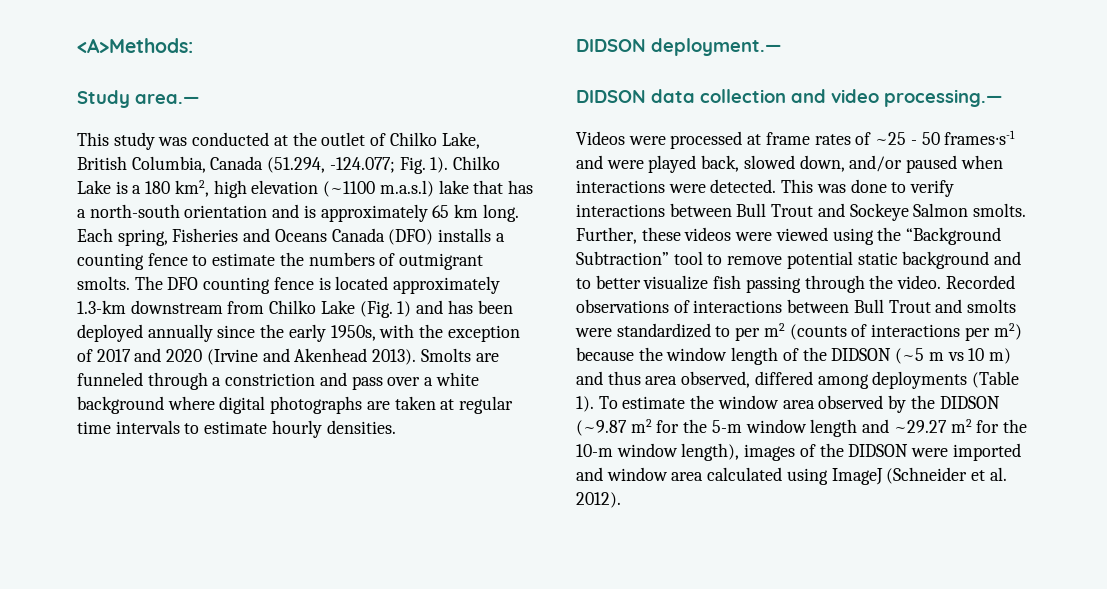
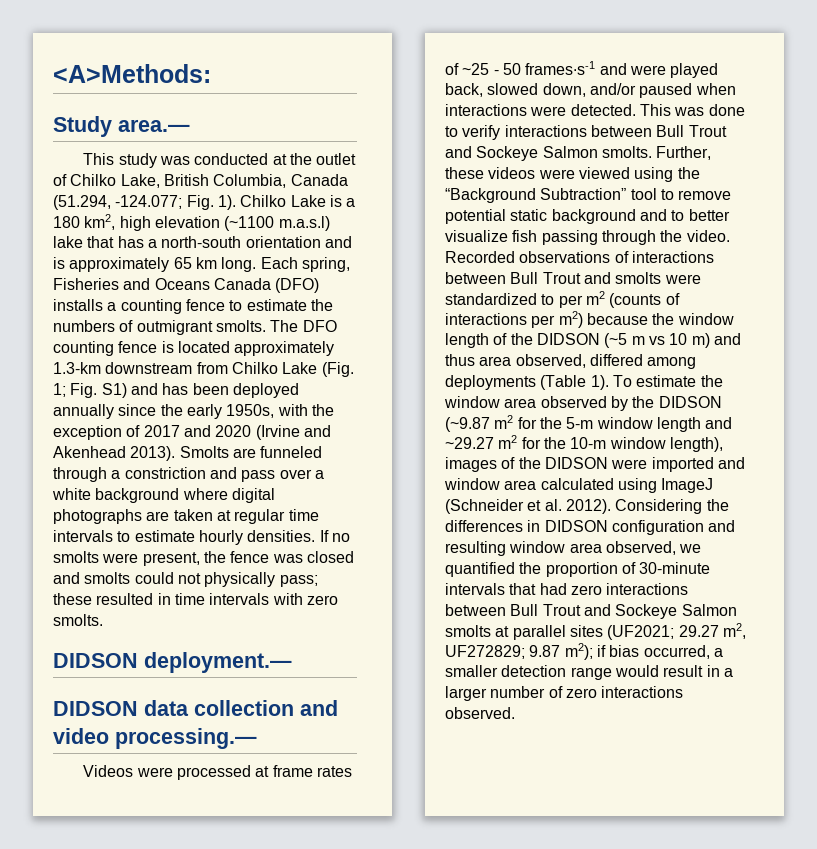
[397,301,412,317] 1) -> [53,383,127,398] 1; Fig. S1)
(396, 427) none -> [319,530,350,542] [53,551,354,566] [53,572,318,587] [53,593,338,605] [53,614,103,626] If no smolts were present, the fence was closed and smolts could not physically pass; these resulted in time intervals with zero smolts.
(621, 500) none -> [615,499,729,514] [445,520,736,535] [445,541,702,556] [445,562,711,577] [445,583,689,595] [445,604,737,619] [445,623,746,640] [445,643,723,660] [445,665,733,680] [445,686,684,701] [445,707,515,719] Considering the differences in DIDSON configuration and resulting window area observed, we quantified the proportion of 30-minute intervals that had zero interactions between Bull Trout and Sockeye Salmon smolts at parallel sites (UF2021; 29.27 m2, UF272829; 9.87 m2); if bias occurred, a smaller detection range would result in a larger number of zero interactions observed.

